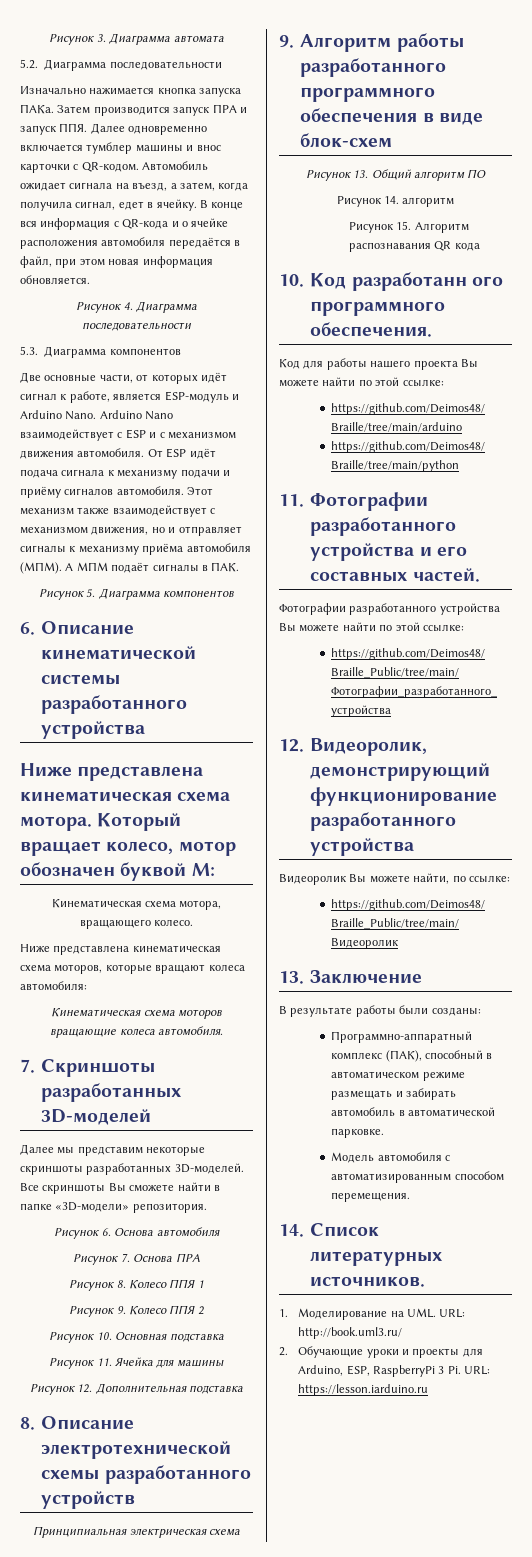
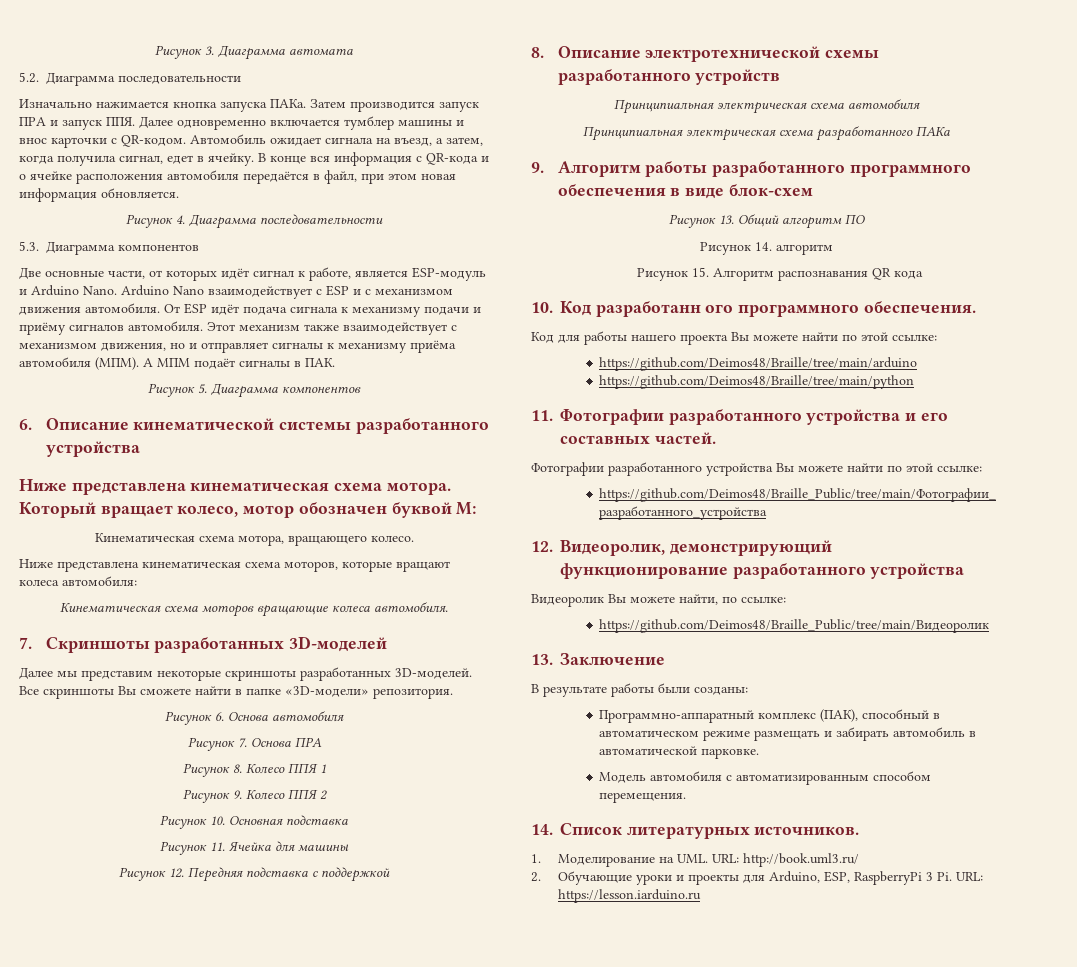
[95,1383,244,1394] Дополнительная подставка -> [188,867,390,882] Передняя подставка с поддержкой
(240, 1532) none -> [847,99,920,110] [582,126,950,141] автомобиля // Принципиальная электрическая схема разработанного ПАКа

